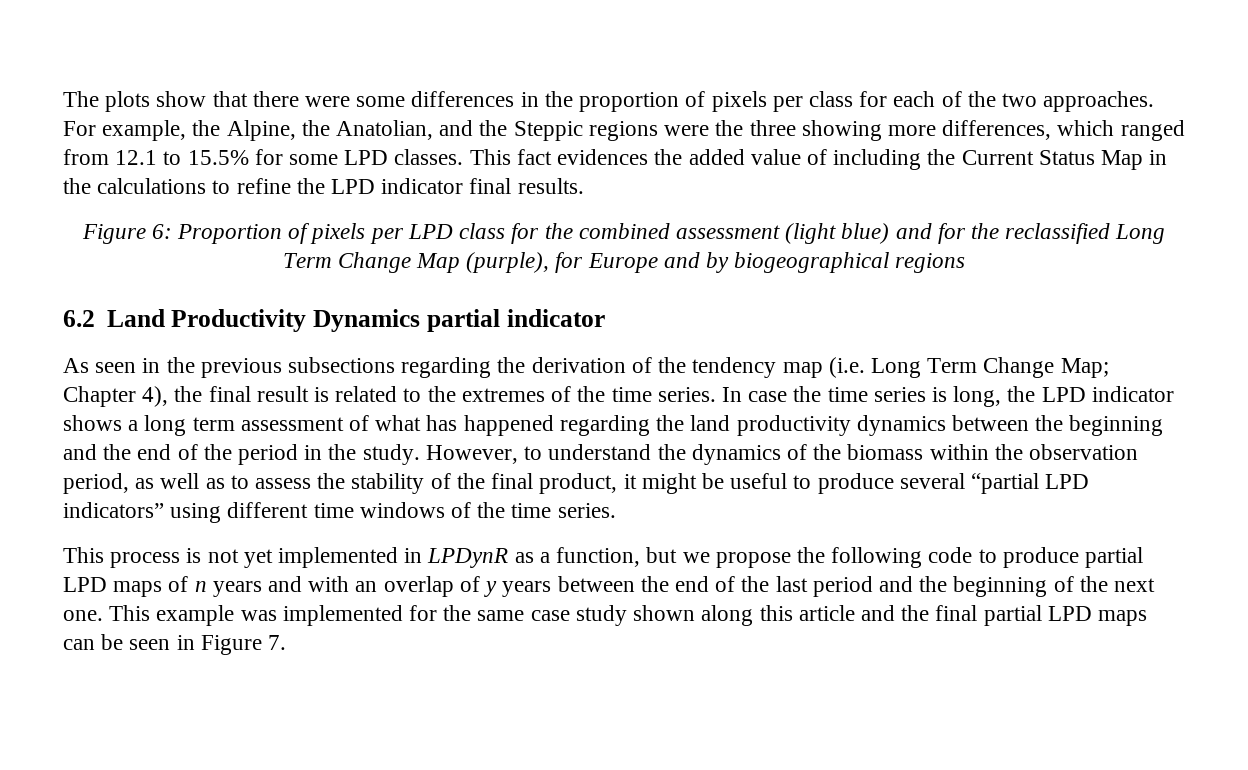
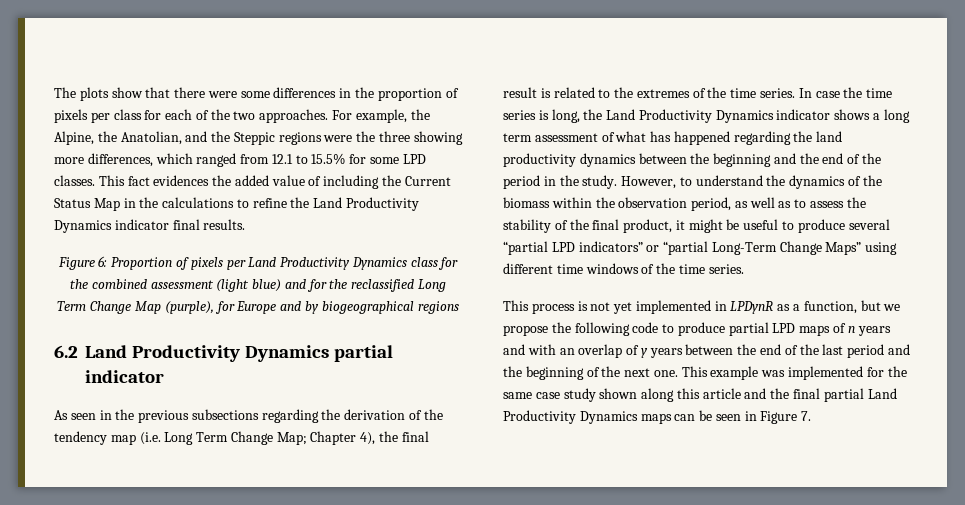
[331,179,376,194] LPD -> [313,197,420,211] [54,220,112,233] Land Productivity Dynamics
[407,224,453,239] LPD -> [248,257,407,270] Land Productivity Dynamics
[1041,387,1086,402] LPD -> [606,109,774,123] Land Productivity Dynamics
(164, 510) none -> [646,241,862,255] or “partial Long-Term Change Maps”
[1047,606,1092,621] LPD -> [867,388,897,399] [503,410,638,424] Land Productivity Dynamics

